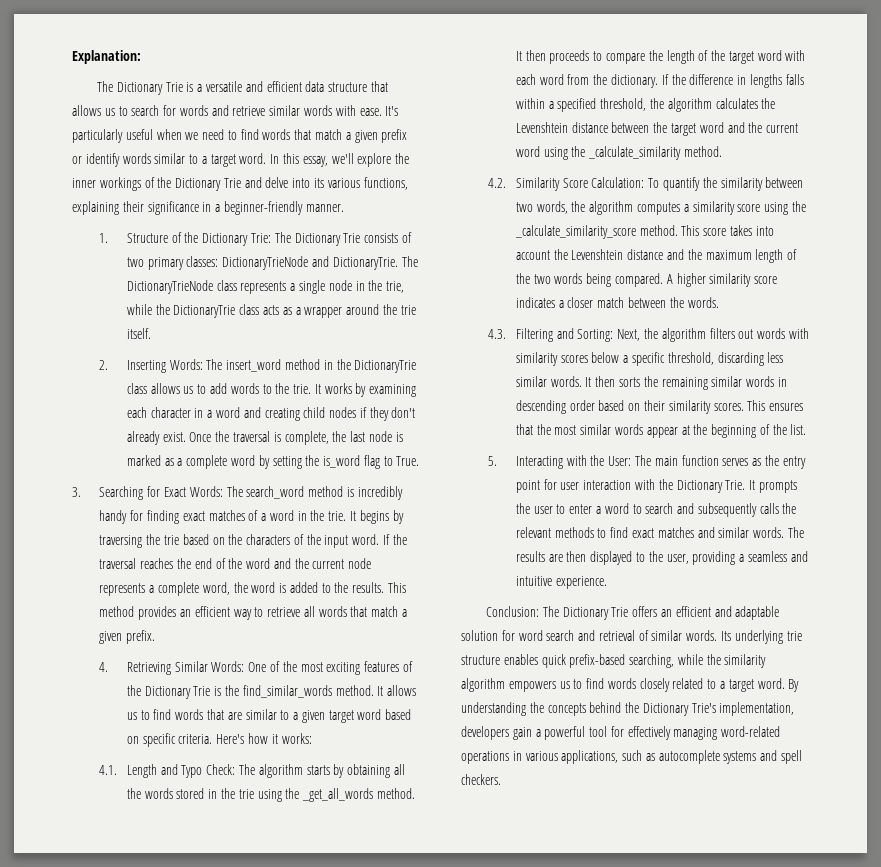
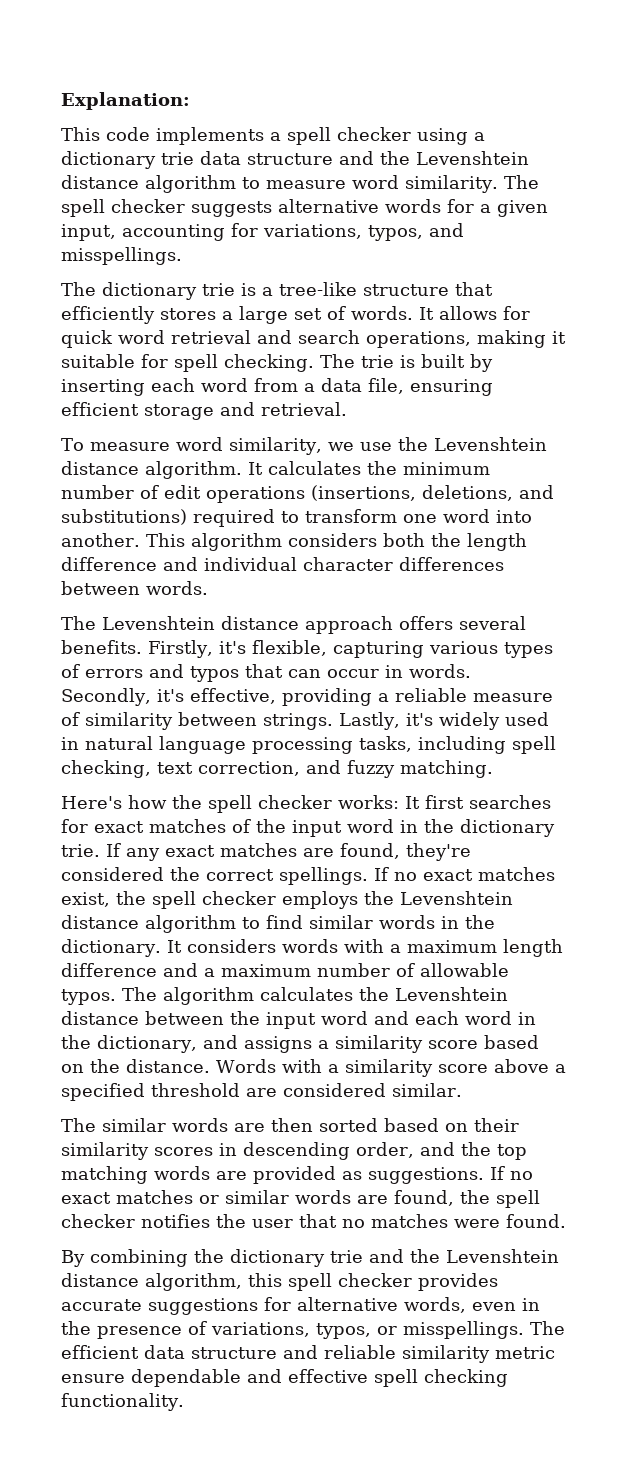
[97,81,388,95] [72,105,399,116] [72,129,408,143] [72,153,410,167] [72,177,408,191] [72,201,344,215] [99,232,412,246] [126,256,418,270] [126,280,405,294] [126,304,416,318] [126,328,151,339] [99,359,417,373] [126,383,417,397] [126,407,416,421] [126,431,403,445] [126,455,420,469] [72,486,403,500] [99,510,180,524] The Dictionary Trie is a versatile and efficient data structure that allows us to search for words and retrieve similar words with ease. It's particularly useful when we need to find words that match a given prefix or identify words similar to a target word. In this essay, we'll explore the inner workings of the Dictionary Trie and delve into its various functions, explaining their significance in a beginner-friendly manner. // 1. Structure of the Dictionary Trie: The Dictionary Trie consists of two primary classes: DictionaryTrieNode and DictionaryTrie. The DictionaryTrieNode class represents a single node in the trie, while the DictionaryTrie class acts as a wrapper around the trie itself. // 2. Inserting Words: The insert_word method in the DictionaryTrie class allows us to add words to the trie. It works by examining each character in a word and creating child nodes if they don't already exist. Once the traversal is complete, the last node is marked as a complete word by setting the is_word flag to True. // 3. Searching for Exact Words: The search_word method is incredibly handy for finding -> [61,127,485,145] [61,151,529,169] [61,175,539,193] [61,199,548,217] [61,223,464,241] [61,247,182,265] [61,282,493,300] [61,306,530,324] [61,330,566,348] [61,354,493,372] [61,378,493,396] [61,402,347,420] [61,437,547,455] [61,461,490,479] [61,485,554,503] [61,509,532,527] [61,533,527,551] [61,557,504,571] [61,581,208,595] [61,616,526,634] [61,640,553,658] [61,664,471,682] [61,688,553,706] [61,712,549,730] [61,736,556,754] [61,760,493,778] [61,795,551,813] [61,819,88,833] This code implements a spell checker using a dictionary trie data structure and the Levenshtein distance algorithm to measure word similarity. The spell checker suggests alternative words for a given input, accounting for variations, typos, and misspellings. // The dictionary trie is a tree-like structure that efficiently stores a large set of words. It allows for quick word retrieval and search operations, making it suitable for spell checking. The trie is built by inserting each word from a data file, ensuring efficient storage and retrieval. // To measure word similarity, we use the Levenshtein distance algorithm. It calculates the minimum number of edit operations (insertions, deletions, and substitutions) required to transform one word into another. This algorithm considers both the length difference and individual character differences between words. // The Levenshtein distance approach offers several benefits. Firstly, it's flexible, capturing various types of errors and typos that can occur in words. Secondly, it's effective, providing a reliable measure of similarity between strings. Lastly, it's widely used in natural language processing tasks, including spell checking, text correction, and fuzzy matching. // Here's how the spell checker works: It first searches for
[261,510,404,524] [99,534,407,548] [99,558,372,569] [99,582,407,596] [99,606,408,620] [99,630,156,644] [99,661,413,675] [126,685,417,699] [126,709,412,723] [126,733,312,747] [99,764,405,778] [126,788,415,802] [515,50,806,64] [515,74,804,88] [515,98,665,112] a word in the trie. It begins by traversing the trie based on the characters of the input word. If the traversal reaches the end of the word and the current node represents a complete word, the word is added to the results. This method provides an efficient way to retrieve all words that match a given prefix. // 4. Retrieving Similar Words: One of the most exciting features of the Dictionary Trie is the find_similar_words method. It allows us to find words that are similar to a given target word based on specific criteria. Here's how it works: // 4.1. Length and Typo Check: The algorithm starts by obtaining all the words stored in the trie using the _get_all_words method. It then proceeds to compare the length of the target word with each word from the dictionary. If the difference in lengths falls within a specified threshold, the -> [256,819,555,837] [61,843,471,861] [61,867,555,885] [61,891,513,909] [61,915,495,933] [61,939,563,957] [61,963,509,977] [61,987,157,1005] the input word in the dictionary trie. If any exact matches are found, they're considered the correct spellings. If no exact matches exist, the spell checker employs the Levenshtein distance algorithm to find similar words in the dictionary. It considers words with a maximum length difference and a maximum number of allowable typos. The
[671,122,799,136] [515,146,723,160] [488,177,804,191] [515,201,806,215] [514,225,774,239] [515,249,798,263] [515,273,778,287] [515,297,719,308] [488,328,809,342] [515,352,784,366] [515,376,787,390] [515,400,804,414] [515,424,807,438] [488,455,806,469] [515,479,797,493] [515,503,797,517] [515,527,804,538] [515,551,808,565] [515,576,607,589] [486,606,780,620] [461,630,802,644] [461,654,767,668] [461,678,800,692] [461,702,795,716] [461,726,781,740] [461,750,803,764] [461,774,501,785] target word and the current word using the _calculate_similarity method. // 4.2. Similarity Score Calculation: To quantify the similarity between two words, the algorithm computes a similarity score using the _calculate_similarity_score method. This score takes into account the Levenshtein distance and the maximum length of the two words being compared. A higher similarity score indicates a closer match between the words. // 4.3. Filtering and Sorting: Next, the algorithm filters out words with similarity scores below a specific threshold, discarding less similar words. It then sorts the remaining similar words in descending order based on their similarity scores. This ensures that the most similar words appear at the beginning of the list. // 5. Interacting with the User: The main function serves as the entry point for user interaction with the Dictionary Trie. It prompts the user to enter a word to search and subsequently calls the relevant methods to find exact matches and similar words. The results are then displayed to the user, providing a seamless and intuitive experience. // Conclusion: The Dictionary Trie offers an efficient and adaptable solution for word search and retrieval of similar words. Its underlying trie structure enables quick prefix-based searching, while the similarity algorithm empowers us to find words closely related to a target word. By understanding the concepts behind the Dictionary Trie's implementation, developers gain a powerful tool for effectively managing word-related operations in various applications, such as autocomplete systems and spell checkers. -> [266,1011,536,1029] [61,1035,539,1053] [61,1059,566,1077] [61,1083,462,1101] [61,1118,519,1132] [61,1142,527,1160] [61,1166,533,1184] [61,1190,540,1208] [61,1214,566,1228] [61,1249,559,1267] [61,1273,498,1291] [61,1297,540,1315] [61,1321,565,1339] [61,1345,555,1363] [61,1369,508,1387] [61,1393,184,1411] input word and each word in the dictionary, and assigns a similarity score based on the distance. Words with a similarity score above a specified threshold are considered similar. // The similar words are then sorted based on their similarity scores in descending order, and the top matching words are provided as suggestions. If no exact matches or similar words are found, the spell checker notifies the user that no matches were found. // By combining the dictionary trie and the Levenshtein distance algorithm, this spell checker provides accurate suggestions for alternative words, even in the presence of variations, typos, or misspellings. The efficient data structure and reliable similarity metric ensure dependable and effective spell checking functionality.

